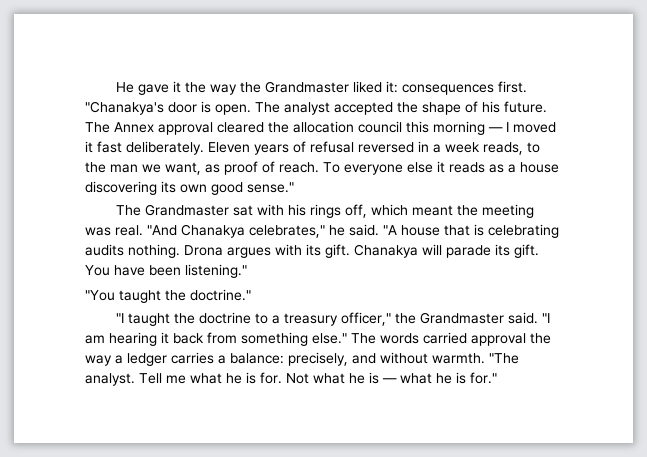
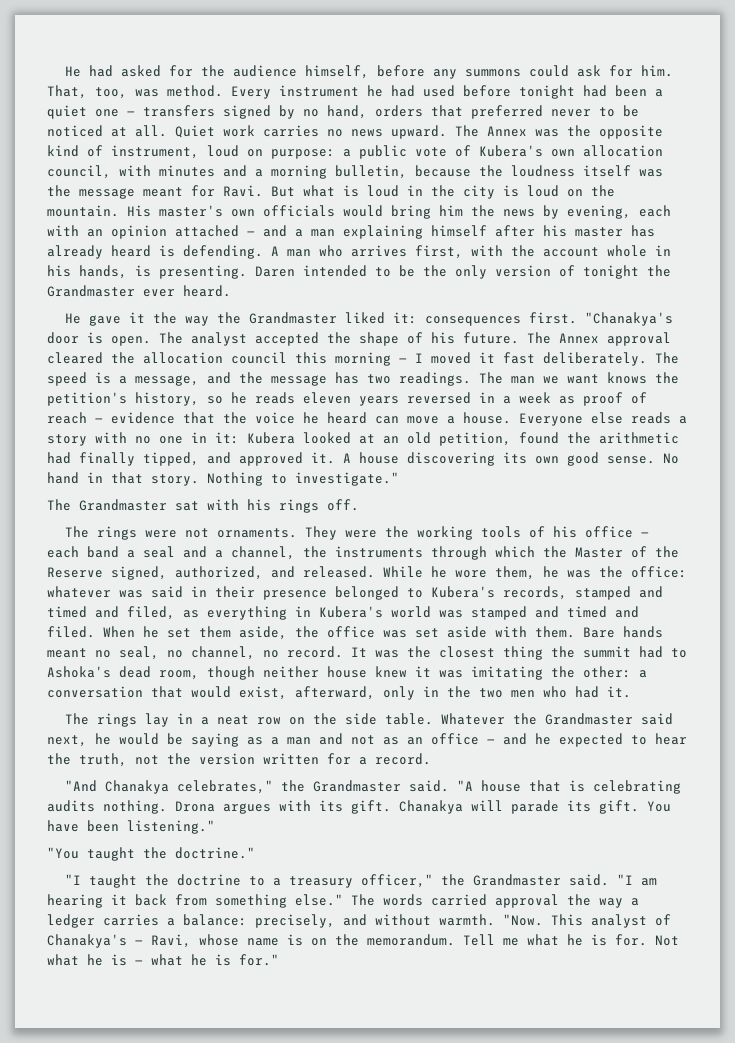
[116,82,135,93] He -> [65,65,674,79] [47,85,663,99] [47,105,639,119] [47,125,663,139] [47,145,663,159] [47,165,663,179] [47,185,615,199] [47,205,671,219] [47,225,655,239] [47,245,671,259] [47,265,671,279] [47,285,231,297] [65,313,82,324] He had asked for the audience himself, before any summons could ask for him. That, too, was method. Every instrument he had used before tonight had been a quiet one — transfers signed by no hand, orders that preferred never to be noticed at all. Quiet work carries no news upward. The Annex was the opposite kind of instrument, loud on purpose: a public vote of Kubera's own allocation council, with minutes and a morning bulletin, because the loudness itself was the message meant for Ravi. But what is loud in the city is loud on the mountain. His master's own officials would bring him the news by evening, each with an opinion attached — and a man explaining himself after his master has already heard is defending. A man who arrives first, with the account whole in his hands, is presenting. Daren intended to be the only version of tonight the Grandmaster ever heard. // He
[208,141,540,155] [85,161,516,175] Eleven years of refusal reversed in a week reads, to the man we want, as proof of reach. To everyone else it reads as a -> [655,352,679,364] [47,372,679,386] [47,392,647,406] [47,412,687,426] [47,432,679,446] [47,452,351,466] The speed is a message, and the message has two readings. The man we want knows the petition's history, so he reads eleven years reversed in a week as proof of reach — evidence that the voice he heard can move a house. Everyone else reads a story with no one in it: Kubera looked at an old petition, found the arithmetic had finally tipped, and approved it. A
[247,182,294,193] sense." -> [607,453,679,464] [47,472,399,486] sense. No hand in that story. Nothing to investigate."
[345,204,535,218] [85,225,143,236] off, which meant the meeting was real. -> [327,499,359,511] [65,526,650,540] [47,546,679,560] [47,566,687,580] [47,586,663,600] [47,606,639,620] [47,626,663,640] [47,646,687,660] [47,666,647,680] [47,686,631,700] [65,713,674,727] [47,733,687,747] [47,753,431,767] off. // The rings were not ornaments. They were the working tools of his office — each band a seal and a channel, the instruments through which the Master of the Reserve signed, authorized, and released. While he wore them, he was the office: whatever was said in their presence belonged to Kubera's records, stamped and timed and filed, as everything in Kubera's world was stamped and timed and filed. When he set them aside, the office was set aside with them. Bare hands meant no seal, no channel, no record. It was the closest thing the summit had to Ashoka's dead room, though neither house knew it was imitating the other: a conversation that would exist, afterward, only in the two men who had it. // The rings lay in a neat row on the side table. Whatever the Grandmaster said next, he would be saying as a man and not as an office — and he expected to hear the truth, not the version written for a record. //
[329,225,345,236] he -> [281,780,402,792] the Grandmaster
[489,353,519,364] [85,373,135,386] "The analyst. -> [503,914,671,928] [47,934,455,948] "Now. This analyst of Chanakya's — Ravi, whose name is on the memorandum.

